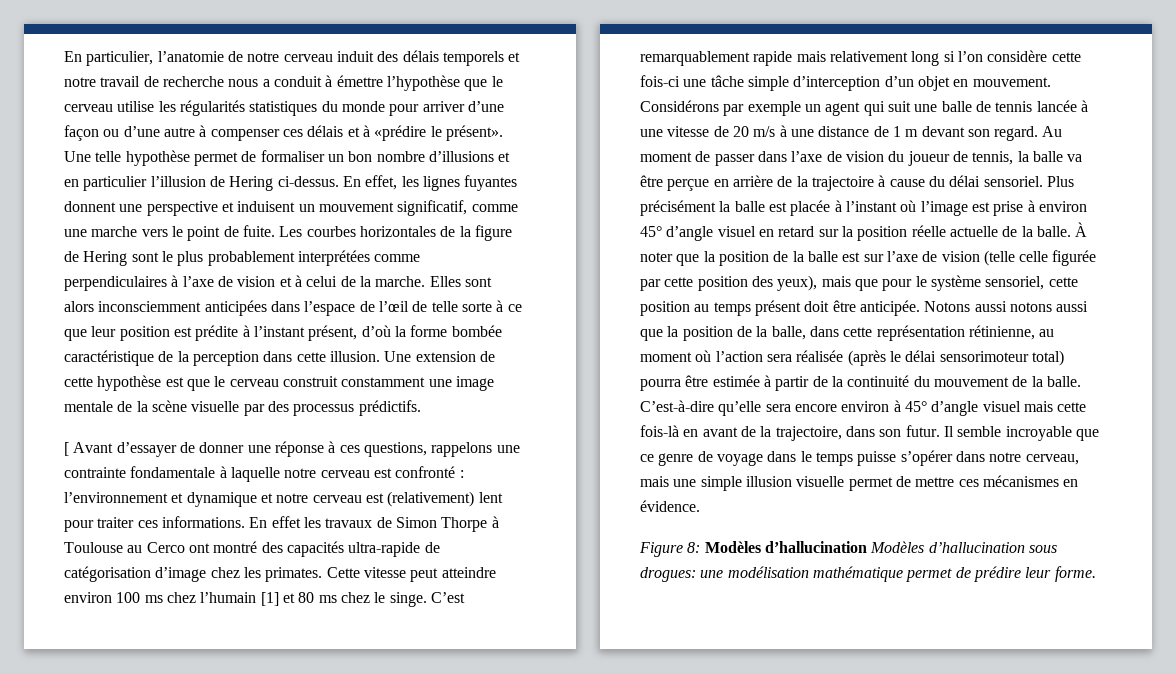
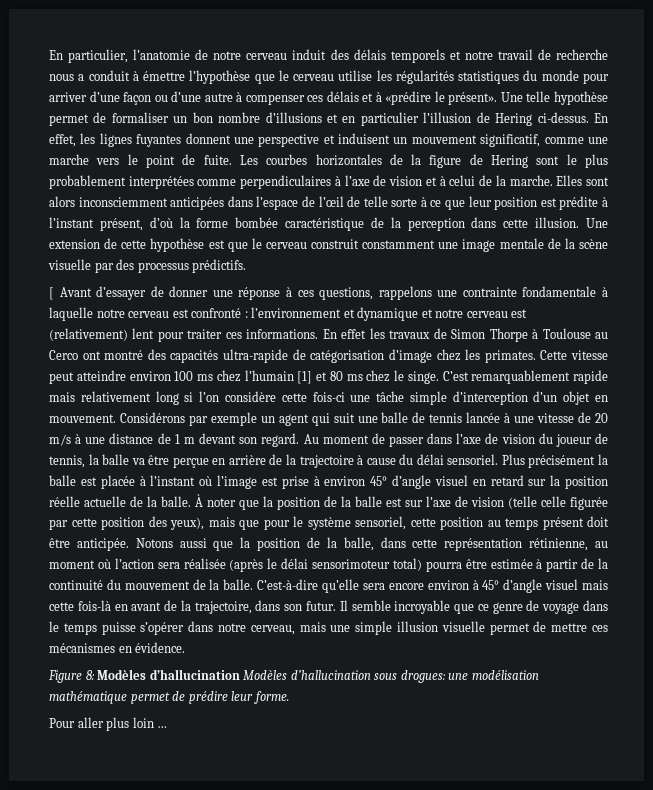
[1009,301,1089,312] notons aussi -> (207, 543) none
(1096, 574) none -> [49,717,168,731] // Pour aller plus loin …

